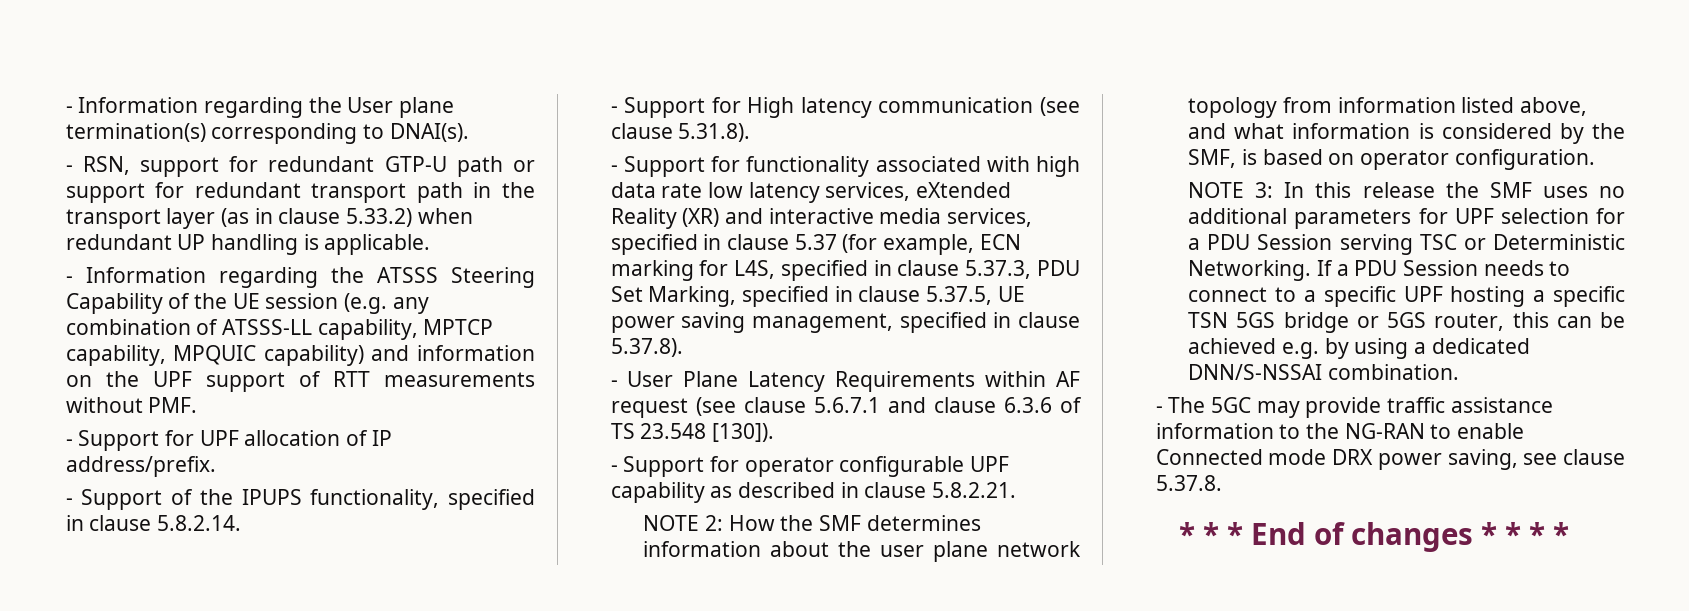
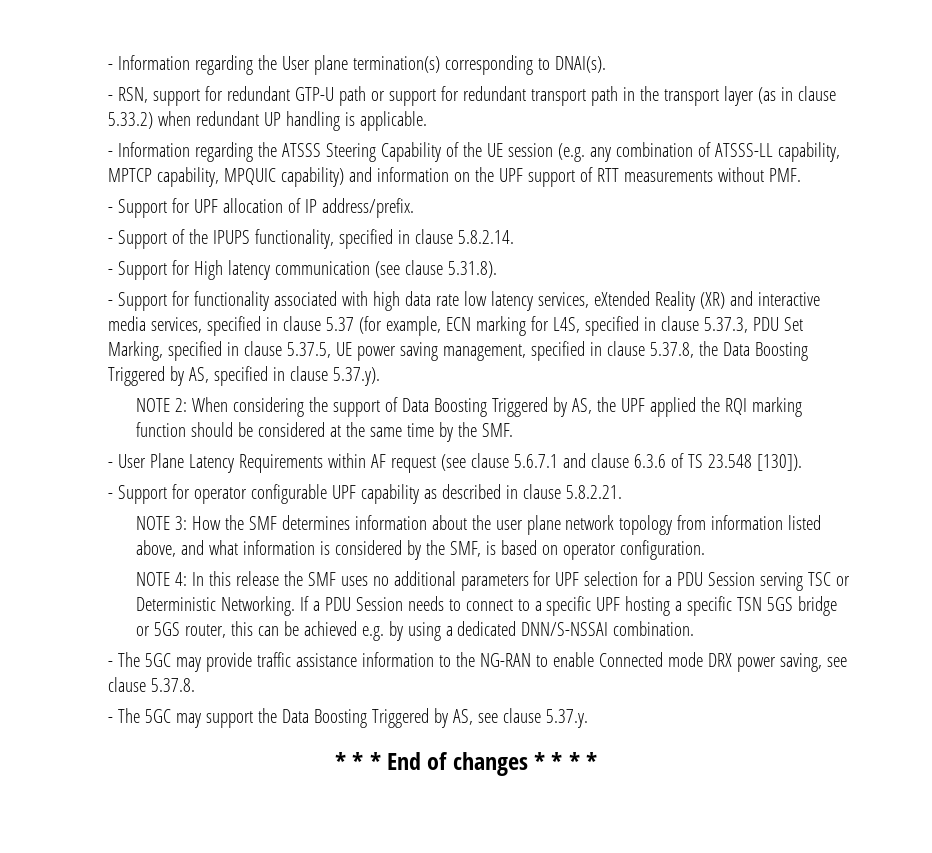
[610,338,683,357] 5.37.8). -> [650,341,809,361] [108,366,381,386] [135,397,803,417] [135,422,514,442] 5.37.8, the Data Boosting Triggered by AS, specified in clause 5.37.y). // NOTE 2: When considering the support of Data Boosting Triggered by AS, the UPF applied the RQI marking function should be considered at the same time by the SMF.
[704,515,723,531] 2: -> [174,516,187,530] 3:
[1255,182,1274,198] 3: -> [174,572,187,586] 4:
(1222, 483) none -> [108,708,589,728] // - The 5GC may support the Data Boosting Triggered by AS, see clause 5.37.y.

